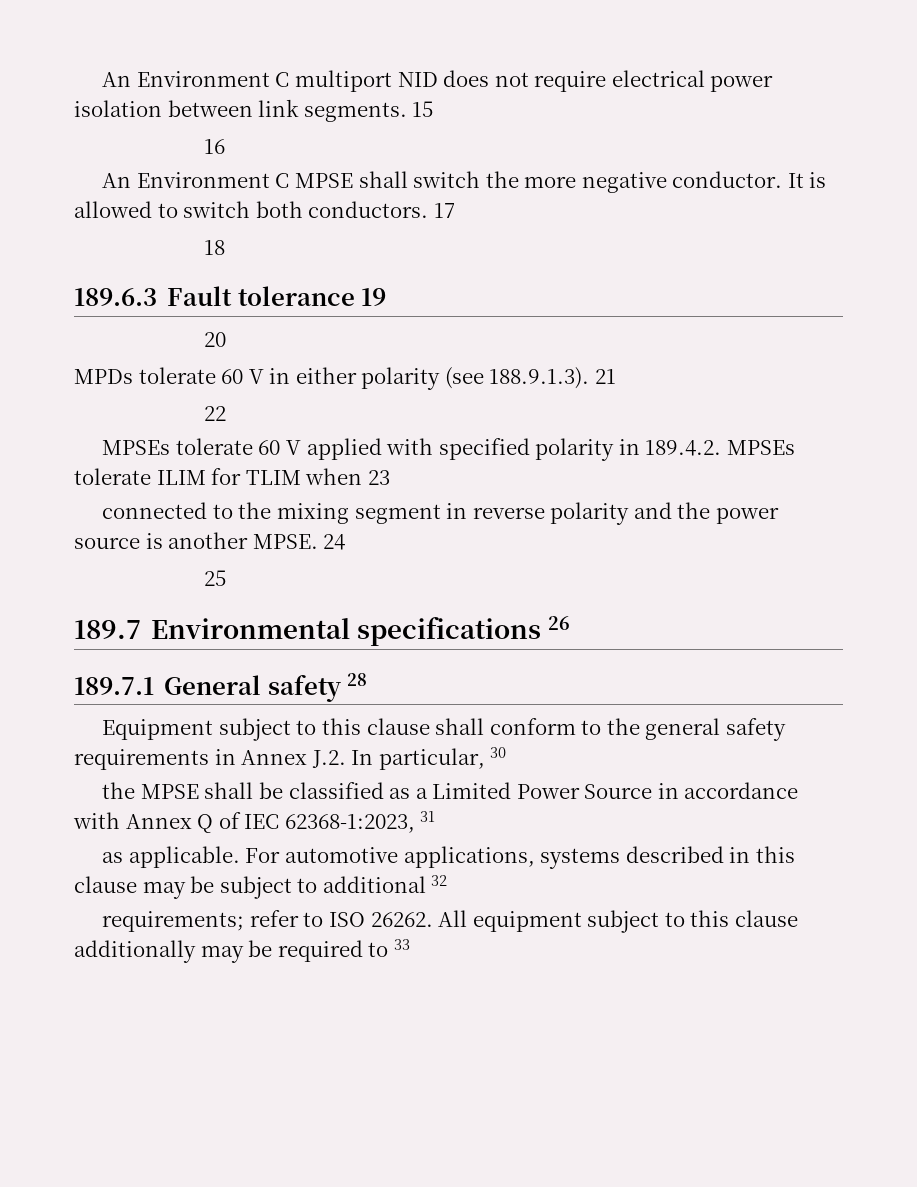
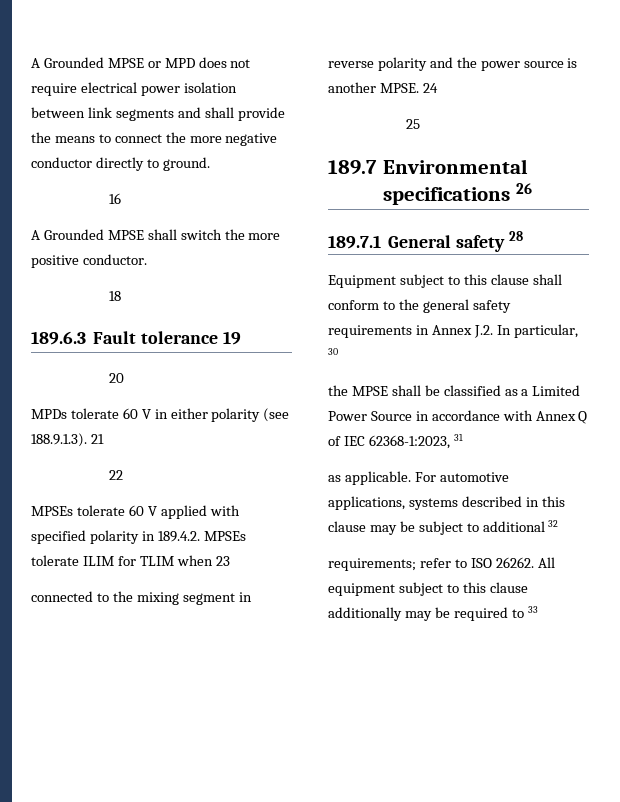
[102,70,438,92] An Environment C multiport NID -> [31,57,195,68] A Grounded MPSE or MPD
[303,101,434,122] [203,139,225,154] [102,172,290,188] segments. 15 // 16 // An Environment C -> [115,107,285,121] [31,132,278,146] [31,157,210,171] [109,193,122,204] [31,229,104,240] segments and shall provide the means to connect the more negative conductor directly to ground. // 16 // A Grounded
[581,172,667,193] negative -> [31,255,79,268] positive
[787,172,827,188] [74,201,455,218] It is allowed to switch both conductors. 17 -> (147, 259) none

